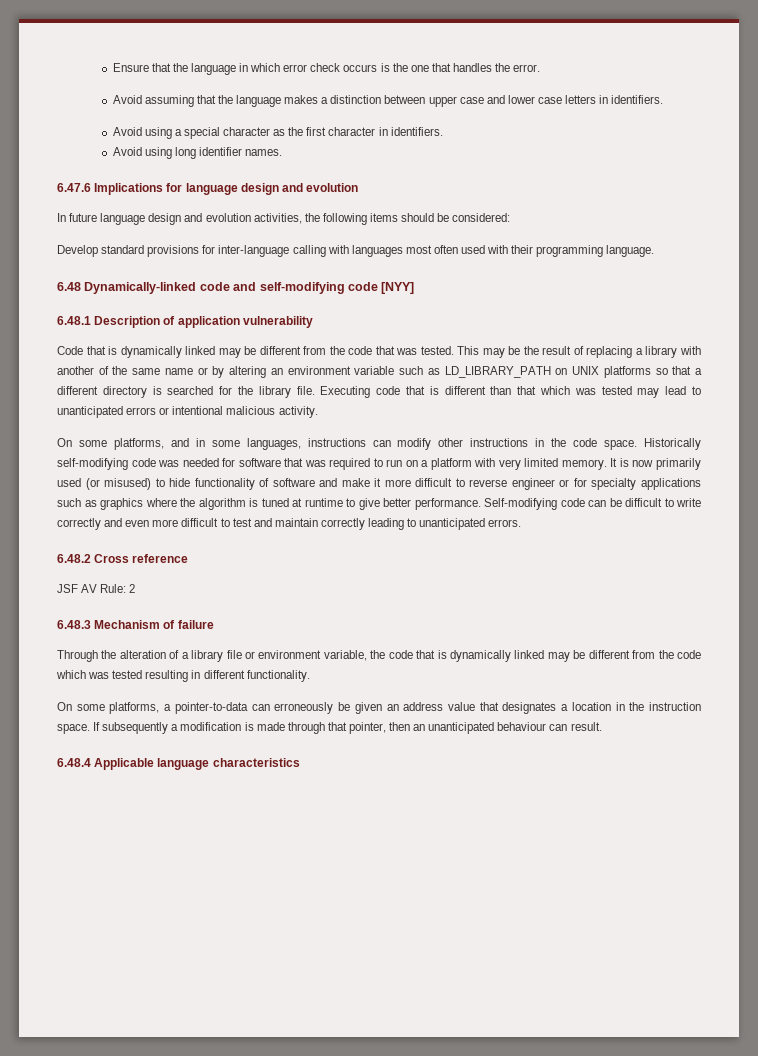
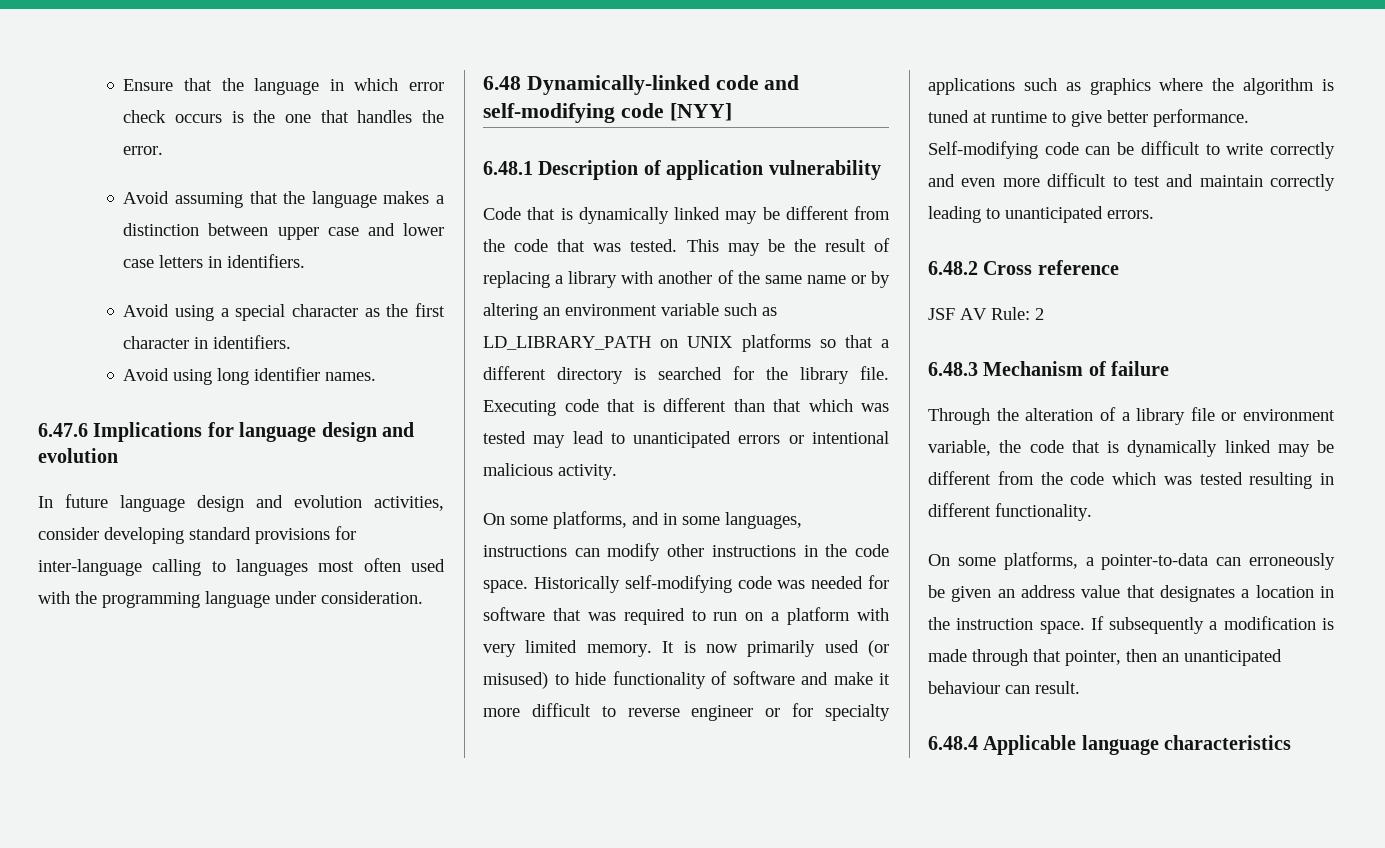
[304,213,511,225] [57,245,98,257] the following items should be considered: // Develop -> [38,527,184,544] consider developing
[327,245,349,254] with -> [211,561,226,572] to
[511,245,655,257] their programming language. -> [75,591,423,608] the programming language under consideration.

